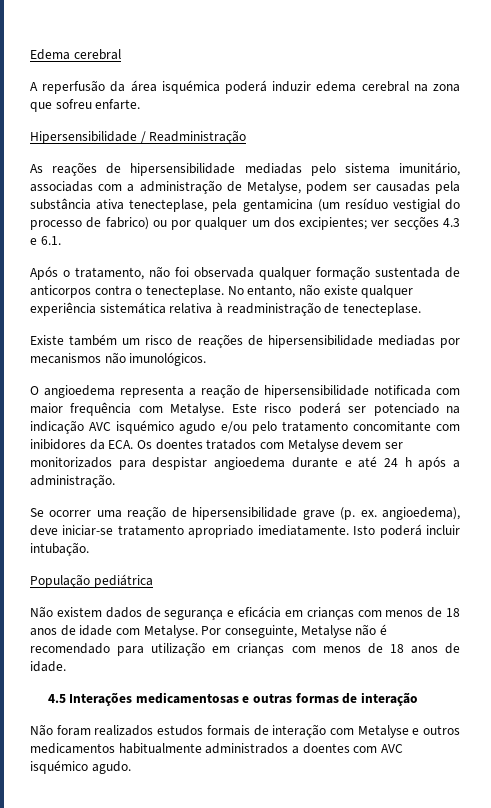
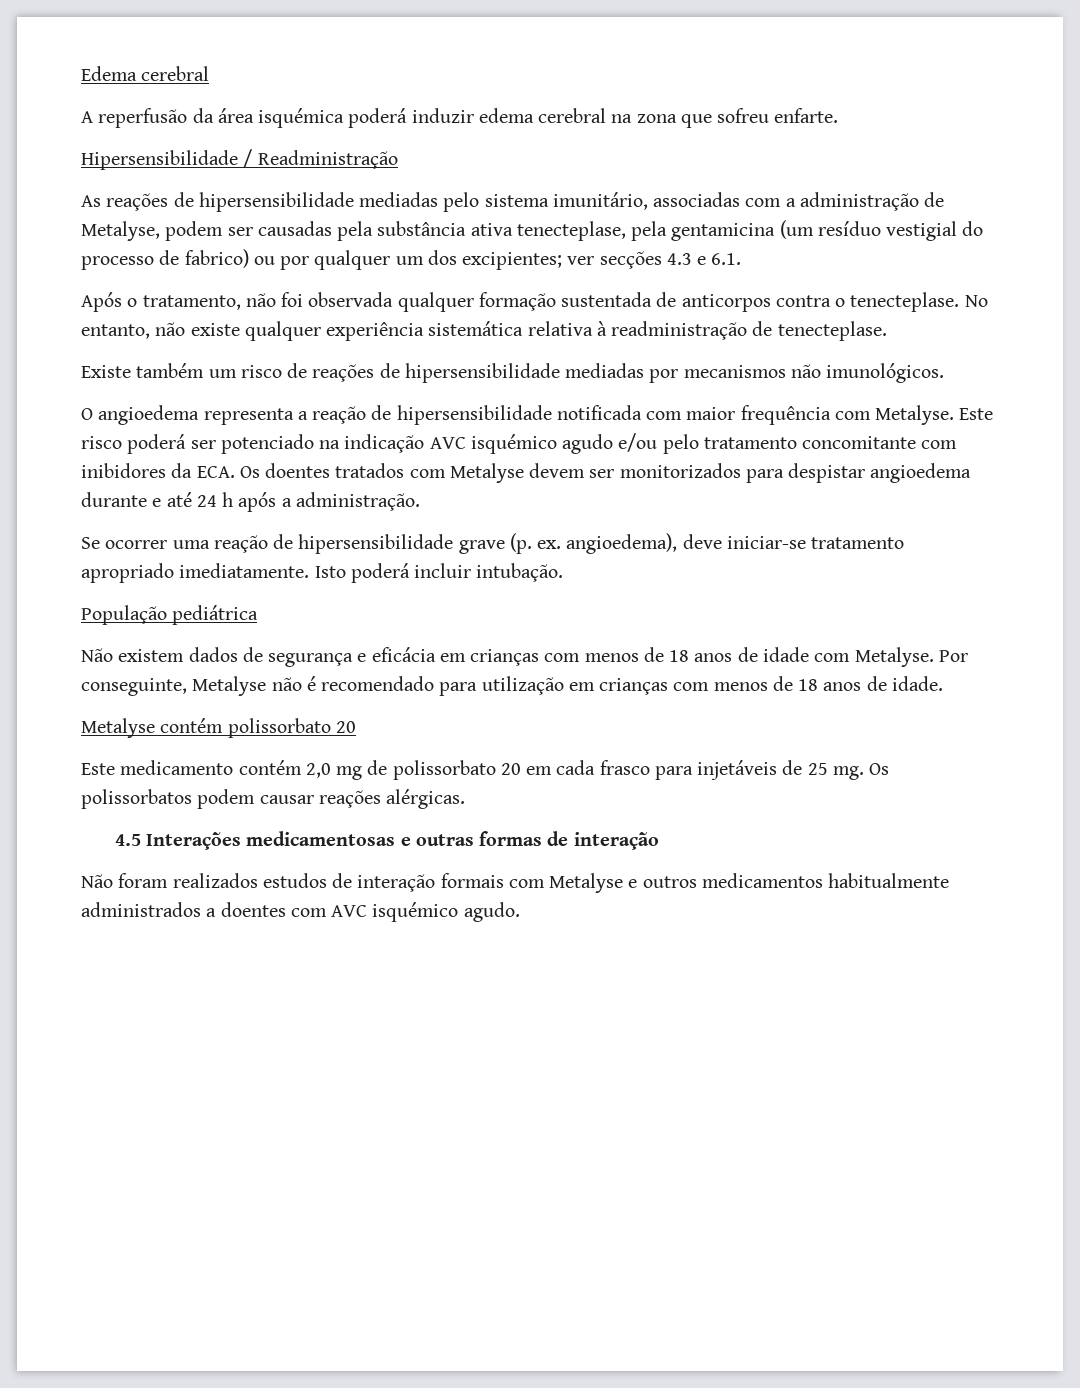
(66, 666) none -> [81,718,356,738] [81,760,890,780] [81,789,466,809] // Metalyse contém polissorbato 20 // Este medicamento contém 2,0 mg de polissorbato 20 em cada frasco para injetáveis de 25 mg. Os polissorbatos podem causar reações alérgicas.
[206,724,327,738] formais de interação -> [332,873,504,892] de interação formais

